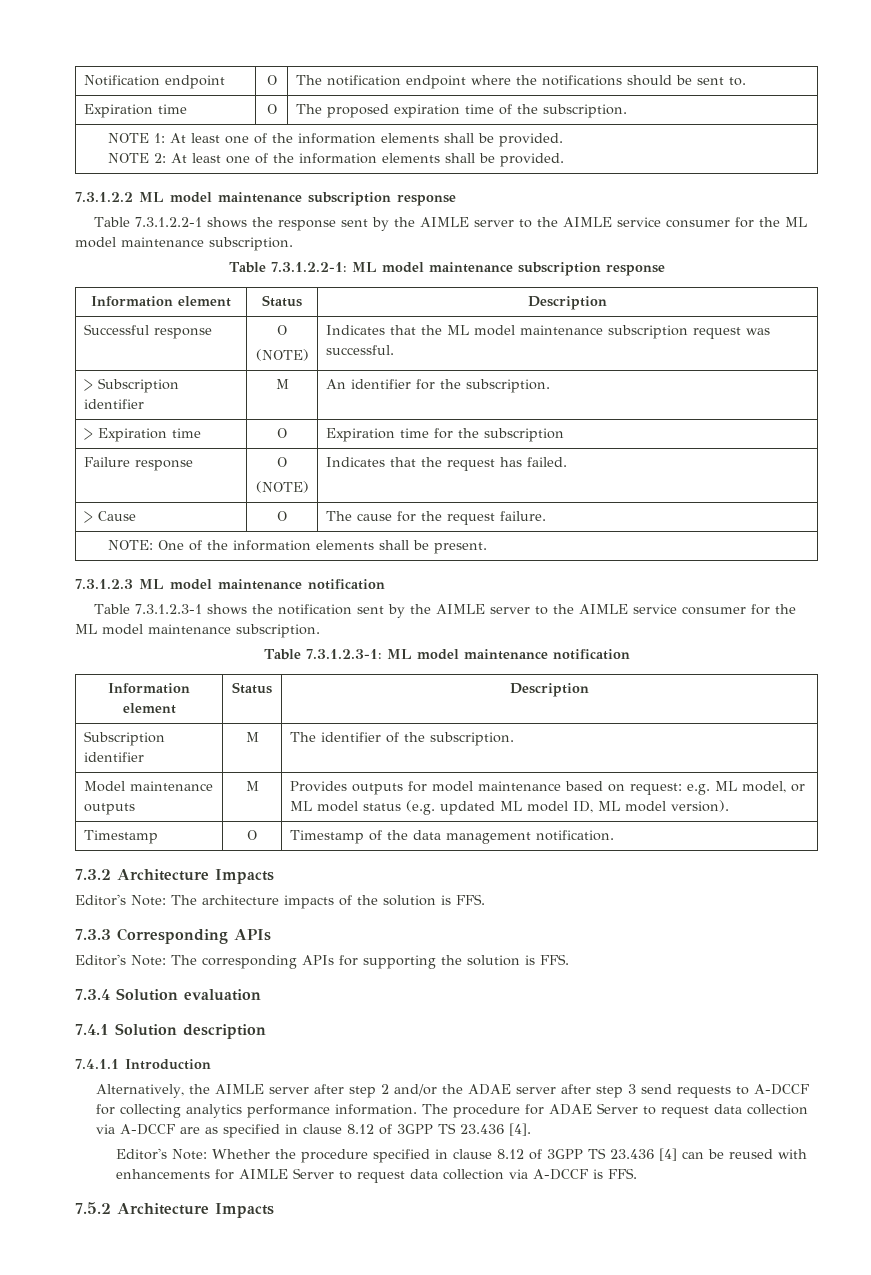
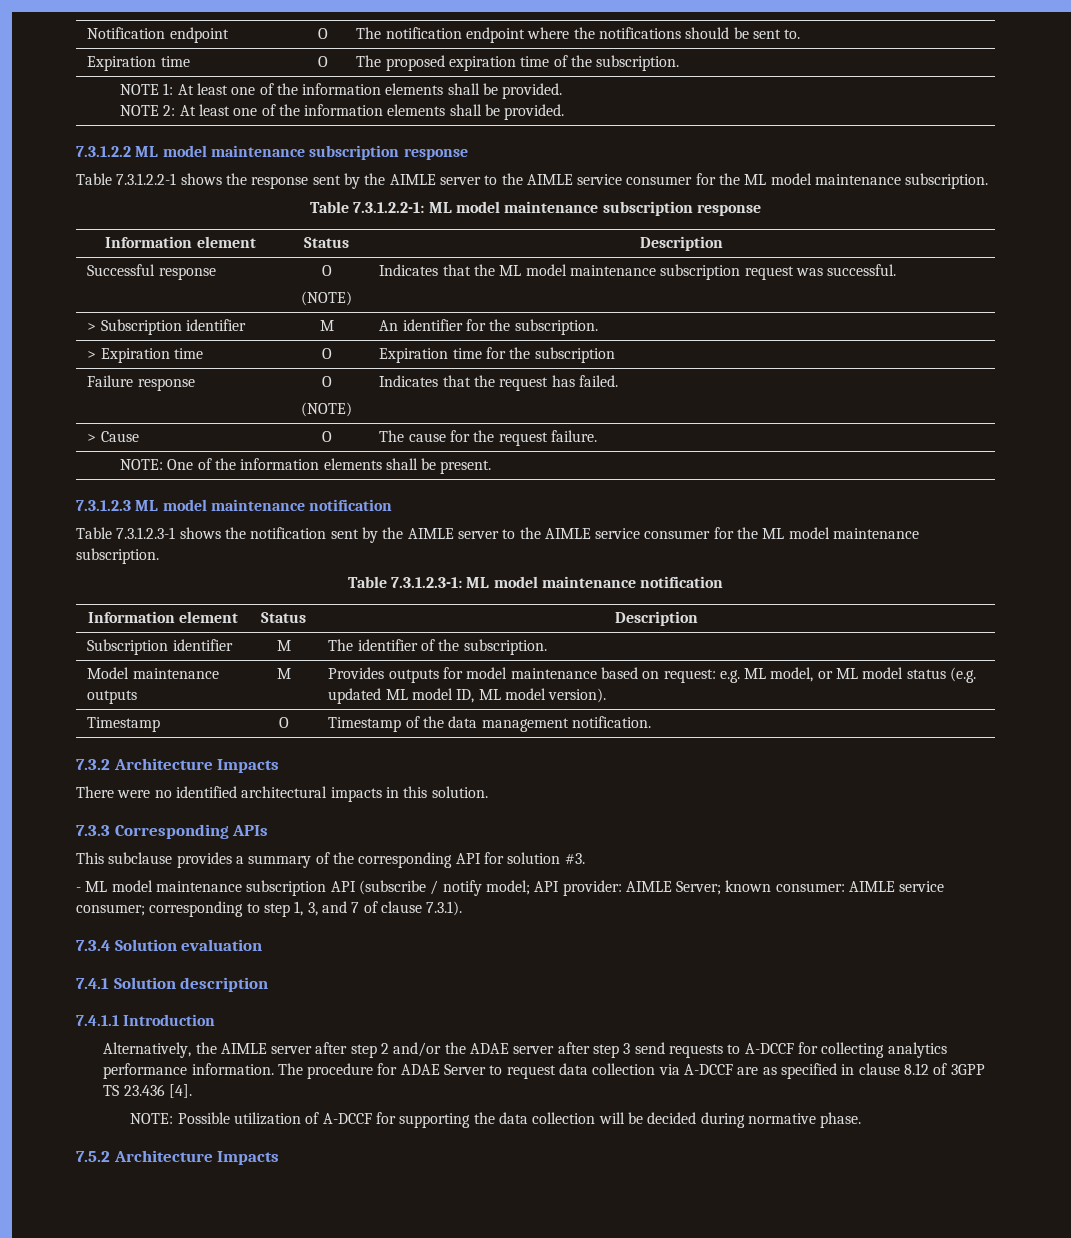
[75,894,485,909] [75,928,271,944] [75,954,569,969] Editor's Note: The architecture impacts of the solution is FFS. // 7.3.3 Corresponding APIs // Editor's Note: The corresponding APIs for supporting the solution is FFS. -> [76,786,488,802] [76,824,269,839] [76,852,585,868] [76,880,945,896] [76,901,463,917] There were no identified architectural impacts in this solution. // 7.3.3 Corresponding APIs // This subclause provides a summary of the corresponding API for solution #3. // - ML model maintenance subscription API (subscribe / notify model; API provider: AIMLE Server; known consumer: AIMLE service consumer; corresponding to step 1, 3, and 7 of clause 7.3.1).
[116,1148,808,1163] [116,1168,638,1183] Editor's Note: Whether the procedure specified in clause 8.12 of 3GPP TS 23.436 [4] can be reused with enhancements for AIMLE Server to request data collection via A-DCCF is FFS. -> [130,1112,862,1128] NOTE: Possible utilization of A-DCCF for supporting the data collection will be decided during normative phase.

